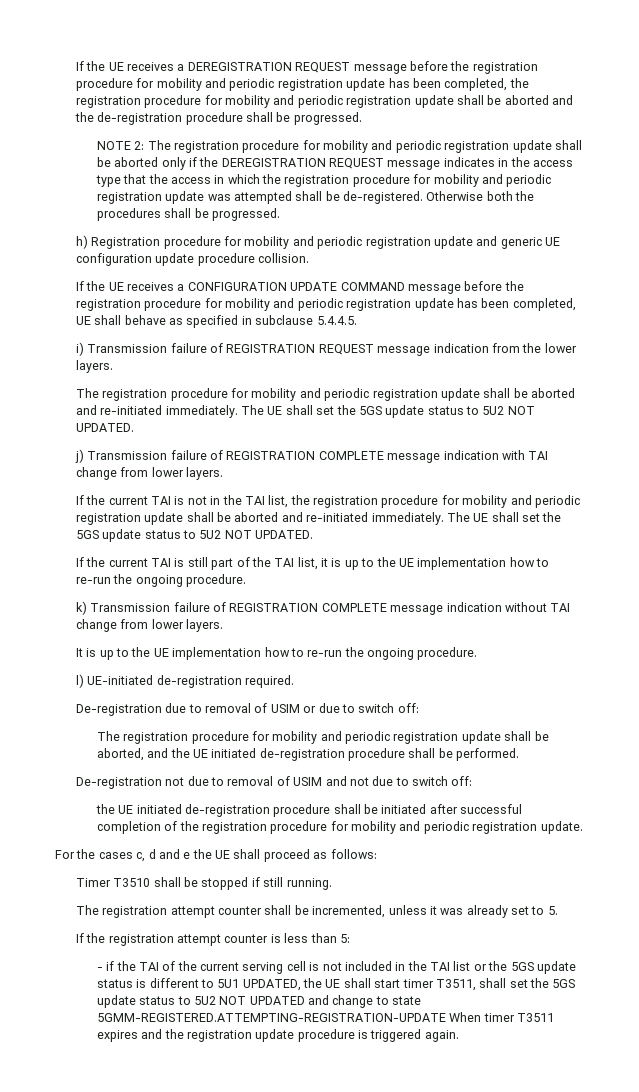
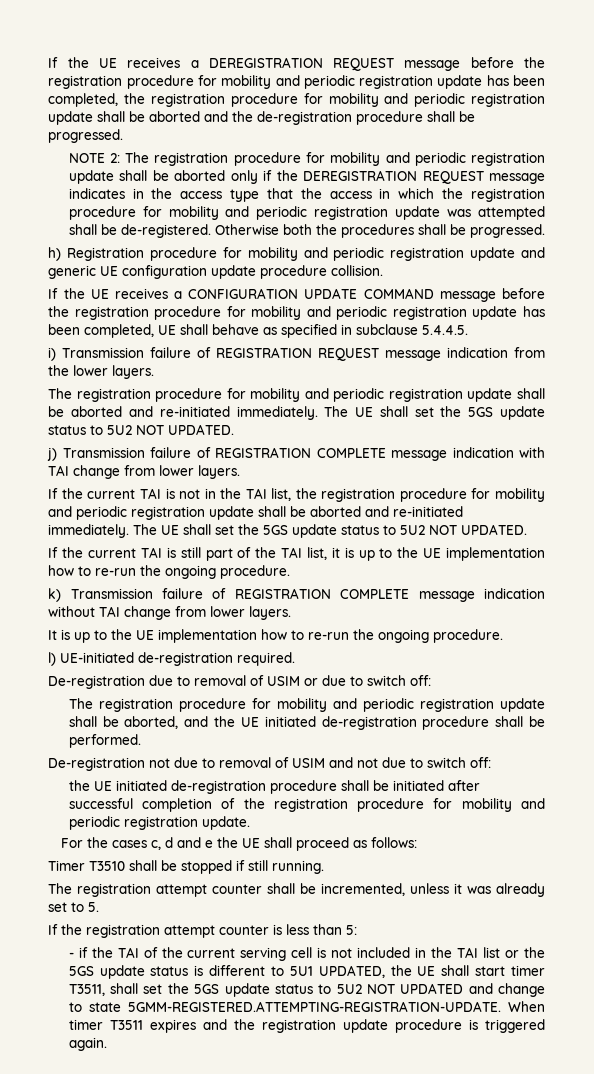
[96,1013,446,1022] 5GMM-REGISTERED.ATTEMPTING-REGISTRATION-UPDATE -> [127,1001,501,1012] 5GMM-REGISTERED.ATTEMPTING-REGISTRATION-UPDATE.

